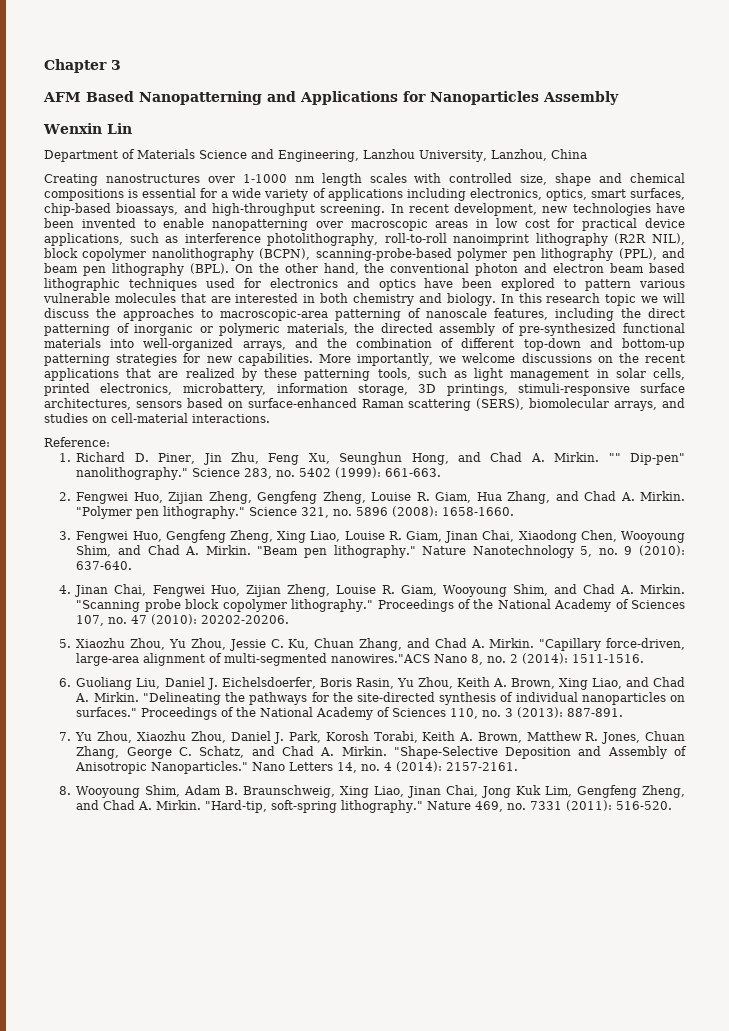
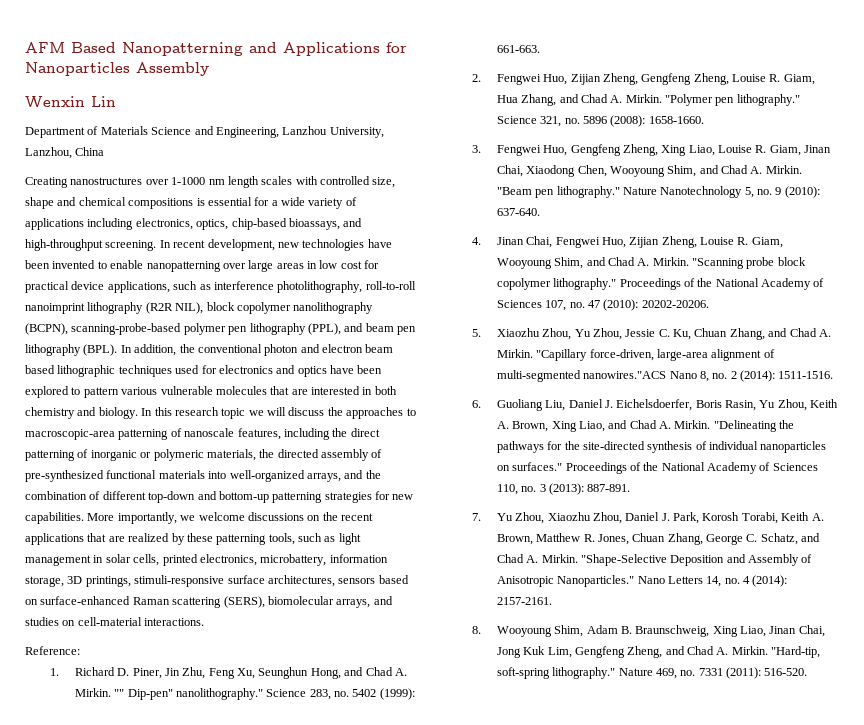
[44,59,121,73] Chapter 3 // -> (25, 47) none
[590,188,686,200] smart surfaces, -> (229, 224) none
[350,219,428,231] macroscopic -> [248,260,274,272] large
[234,263,359,275] On the other hand, -> [120,344,177,356] In addition,

